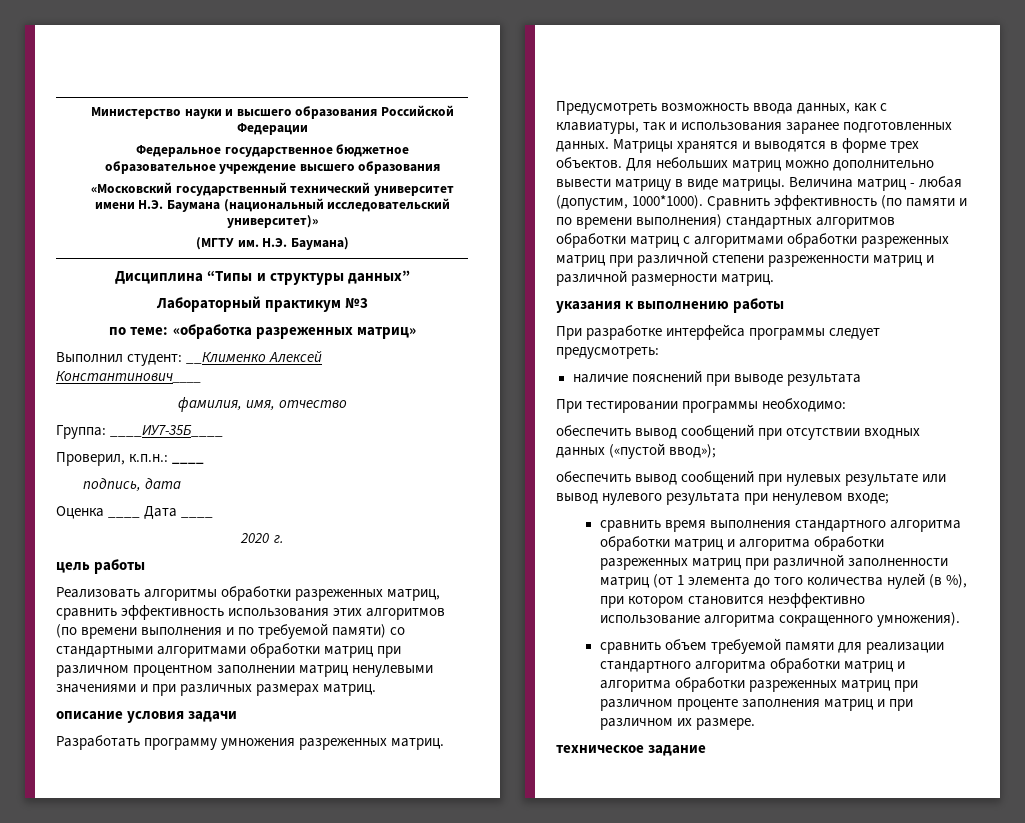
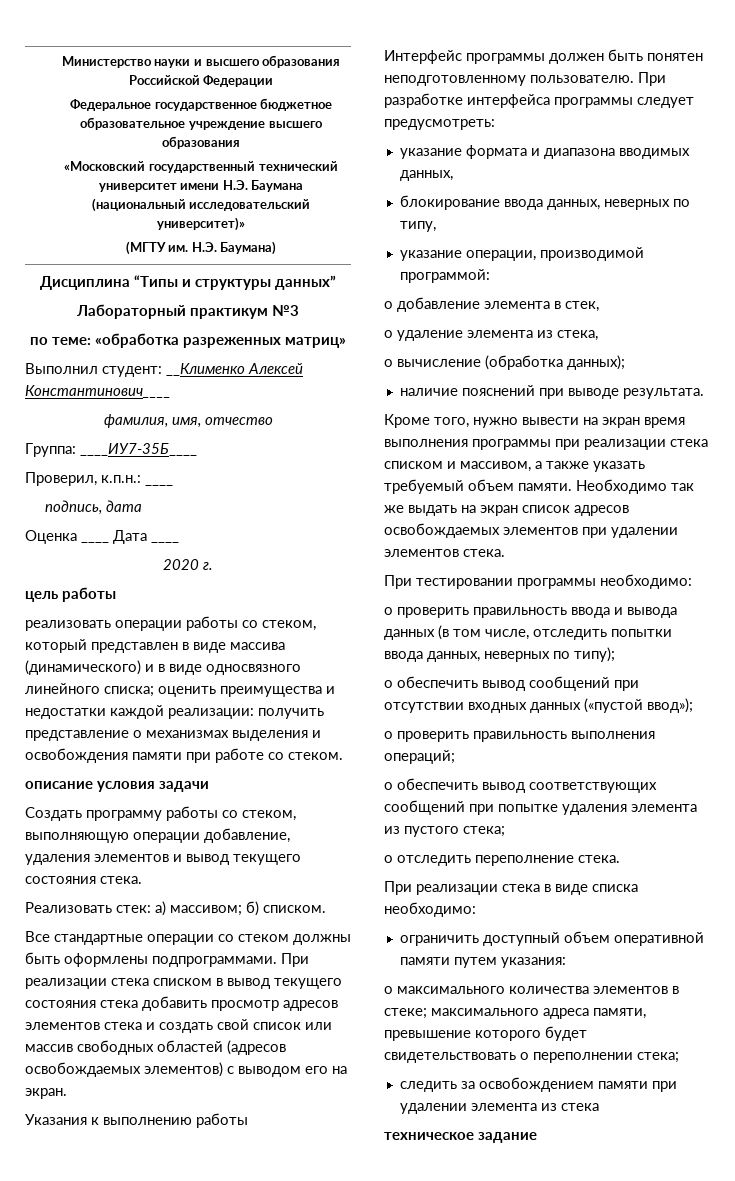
[56,586,441,601] [56,605,446,620] [56,623,406,639] [56,643,402,658] [56,665,434,677] [56,684,377,696] [56,711,238,723] [56,735,445,750] [556,101,888,115] [556,122,953,134] [556,138,920,153] [556,157,935,172] [556,176,963,191] [556,195,968,210] [556,214,896,229] [556,233,950,248] [556,251,935,267] [556,270,775,286] [556,298,785,313] Реализовать алгоритмы обработки разреженных матриц, сравнить эффективность использования этих алгоритмов (по времени выполнения и по требуемой памяти) со стандартными алгоритмами обработки матриц при различном процентном заполнении матриц ненулевыми значениями и при различных размерах матриц. // описание условия задачи // Разработать программу умножения разреженных матриц. Предусмотреть возможность ввода данных, как с клавиатуры, так и использования заранее подготовленных данных. Матрицы хранятся и выводятся в форме трех объектов. Для небольших матриц можно дополнительно вывести матрицу в виде матрицы. Величина матриц - любая (допустим, 1000*1000). Сравнить эффективность (по памяти и по времени выполнения) стандартных алгоритмов обработки матриц с алгоритмами обработки разреженных матриц при различной степени разреженности матриц и различной размерности матриц. // указания к выполнению работы // -> [25,616,316,631] [25,639,285,653] [25,660,301,675] [25,683,335,697] [25,705,324,719] [25,730,321,741] [25,748,343,763] [25,781,209,792] [25,806,296,821] [25,828,290,843] [25,854,301,865] [25,876,142,884] [25,901,326,916] [25,931,351,945] [25,952,309,967] [25,978,342,989] [25,996,338,1011] [25,1019,332,1033] [25,1040,286,1055] [25,1062,347,1077] [25,1088,67,1099] [25,1113,248,1128] [384,49,703,64] [384,75,634,86] реализовать операции работы со стеком, который представлен в виде массива (динамического) и в виде односвязного линейного списка; оценить преимущества и недостатки каждой реализации: получить представление о механизмах выделения и освобождения памяти при работе со стеком. // описание условия задачи // Создать программу работы со стеком, выполняющую операции добавление, удаления элементов и вывод текущего состояния стека. // Реализовать стек: а) массивом; б) списком. // Все стандартные операции со стеком должны быть оформлены подпрограммами. При реализации стека списком в вывод текущего состояния стека добавить просмотр адресов элементов стека и создать свой список или массив свободных областей (адресов освобождаемых элементов) с выводом его на экран. // Указания к выполнению работы // Интерфейс программы должен быть понятен неподготовленному пользователю.
[572,370,861,386] [556,398,847,413] наличие пояснений при выводе результата // При тестировании программы необходимо: // -> [399,145,690,159] [399,170,453,181] [399,195,690,210] [399,221,436,232] [399,247,644,261] [399,269,490,283] [384,297,599,312] [384,330,598,341] [384,355,625,370] [399,385,704,399] [384,414,685,428] [384,439,708,450] [384,461,645,472] [384,479,694,494] [384,505,629,516] [384,523,678,538] [384,549,505,557] [384,574,692,589] [384,607,677,618] [384,625,672,640] [384,647,615,662] [384,680,393,688] указание формата и диапазона вводимых данных, // блокирование ввода данных, неверных по типу, // указание операции, производимой программой: // o добавление элемента в стек, // o удаление элемента из стека, // o вычисление (обработка данных); // наличие пояснений при выводе результата. // Кроме того, нужно вывести на экран время выполнения программы при реализации стека списком и массивом, а также указать требуемый объем памяти. Необходимо так же выдать на экран список адресов освобождаемых элементов при удалении элементов стека. // При тестировании программы необходимо: // o проверить правильность ввода и вывода данных (в том числе, отследить попытки ввода данных, неверных по типу); // o
[556,470,947,486] [556,493,890,505] [599,520,962,532] [599,536,885,551] [599,554,949,570] [599,573,968,589] [599,593,865,608] [599,612,960,627] [599,638,945,654] [599,658,906,673] [599,677,919,692] [599,699,914,711] [599,718,755,730] обеспечить вывод сообщений при нулевых результате или вывод нулевого результата при ненулевом входе; // сравнить время выполнения стандартного алгоритма обработки матриц и алгоритма обработки разреженных матриц при различной заполненности матриц (от 1 элемента до того количества нулей (в %), при котором становится неэффективно использование алгоритма сокращенного умножения). // сравнить объем требуемой памяти для реализации стандартного алгоритма обработки матриц и алгоритма обработки разреженных матриц при различном проценте заполнения матриц и при различном их размере. -> [384,731,655,742] [384,750,455,764] [384,778,657,793] [384,800,697,815] [384,826,505,837] [384,855,620,866] [384,881,638,895] [384,902,476,917] [399,931,704,946] [399,957,566,968] [384,986,679,994] [384,1008,646,1019] [384,1026,587,1041] [384,1052,679,1063] [399,1077,677,1092] [399,1103,599,1114] o проверить правильность выполнения операций; // o обеспечить вывод соответствующих сообщений при попытке удаления элемента из пустого стека; // o отследить переполнение стека. // При реализации стека в виде списка необходимо: // ограничить доступный объем оперативной памяти путем указания: // o максимального количества элементов в стеке; максимального адреса памяти, превышение которого будет свидетельствовать о переполнении стека; // следить за освобождением памяти при удалении элемента из стека

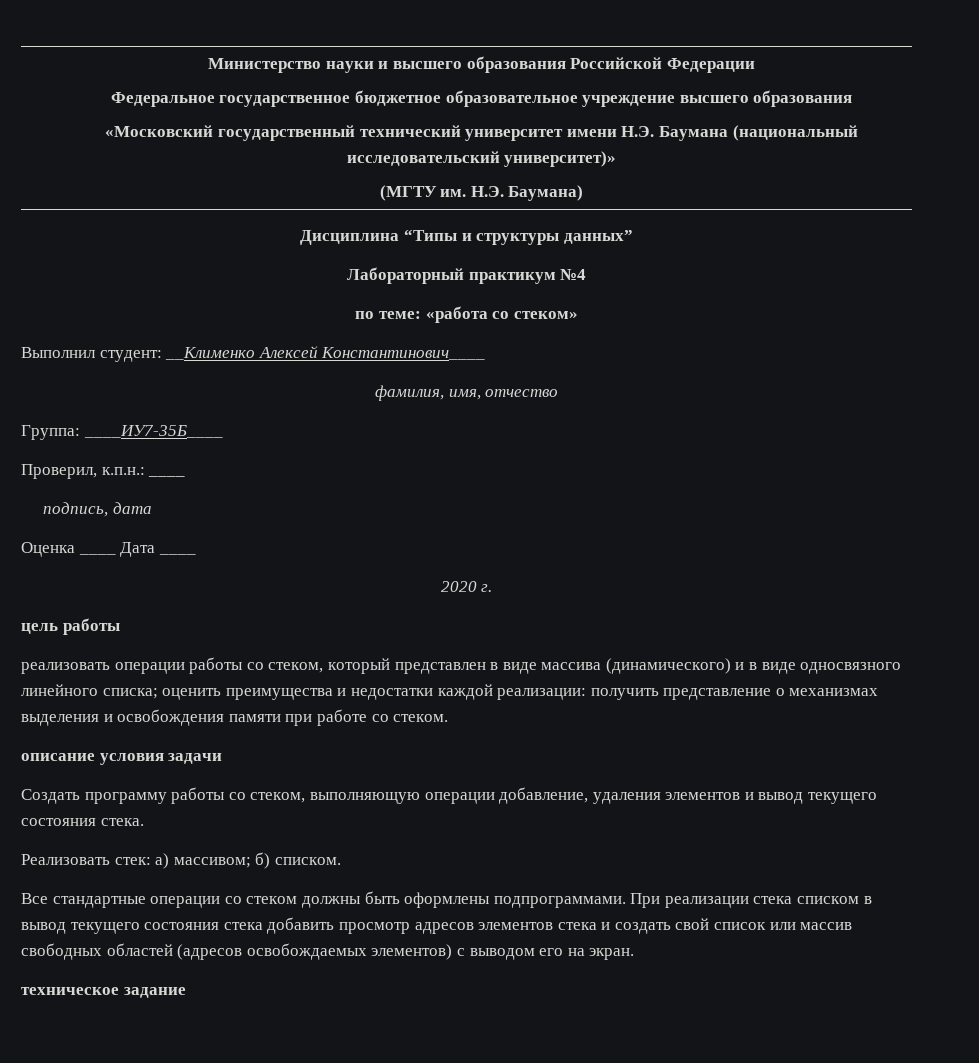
[272,305,299,316] №3 -> [560,269,587,280] №4
[95,333,346,348] «обработка разреженных матриц» -> [425,306,578,323] «работа со стеком»
[25,1113,248,1128] [384,49,703,64] [384,72,666,86] [384,93,694,108] [384,119,495,130] [399,145,690,159] [399,170,453,181] [399,195,690,210] [399,221,436,232] [399,247,644,261] [399,269,490,283] [384,297,599,312] [384,330,598,341] [384,355,625,370] [399,385,704,399] [384,414,685,428] [384,439,708,450] [384,461,645,472] [384,479,694,494] [384,505,629,516] [384,523,678,538] [384,549,505,557] [384,574,692,589] [384,607,677,618] [384,625,672,640] [384,647,615,662] [384,676,639,691] [384,698,693,713] [384,731,655,742] [384,750,455,764] [384,778,657,793] [384,800,697,815] [384,826,505,837] [384,855,620,866] [384,881,638,895] [384,902,476,917] [399,931,704,946] [399,957,566,968] [384,986,679,994] [384,1008,646,1019] [384,1026,587,1041] [384,1052,679,1063] [399,1077,677,1092] [399,1103,599,1114] // Указания к выполнению работы // Интерфейс программы должен быть понятен неподготовленному пользователю. При разработке интерфейса программы следует предусмотреть: // указание формата и диапазона вводимых данных, // блокирование ввода данных, неверных по типу, // указание операции, производимой программой: // o добавление элемента в стек, // o удаление элемента из стека, // o вычисление (обработка данных); // наличие пояснений при выводе результата. // Кроме того, нужно вывести на экран время выполнения программы при реализации стека списком и массивом, а также указать требуемый объем памяти. Необходимо так же выдать на экран список адресов освобождаемых элементов при удалении элементов стека. // При тестировании программы необходимо: // o проверить правильность ввода и вывода данных (в том числе, отследить попытки ввода данных, неверных по типу); // o обеспечить вывод сообщений при отсутствии входных данных («пустой ввод»); // o проверить правильность выполнения операций; // o обеспечить вывод соответствующих сообщений при попытке удаления элемента из пустого стека; // o отследить переполнение стека. // При реализации стека в виде списка необходимо: // ограничить доступный объем оперативной памяти путем указания: // o максимального количества элементов в стеке; максимального адреса памяти, превышение которого будет свидетельствовать о переполнении стека; // следить за освобождением памяти при удалении элемента из стека -> (635, 954) none

